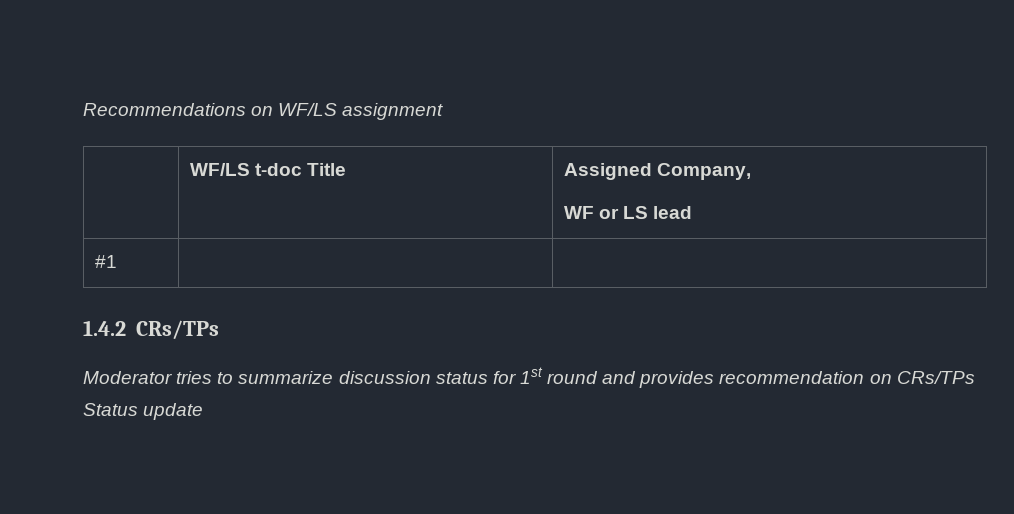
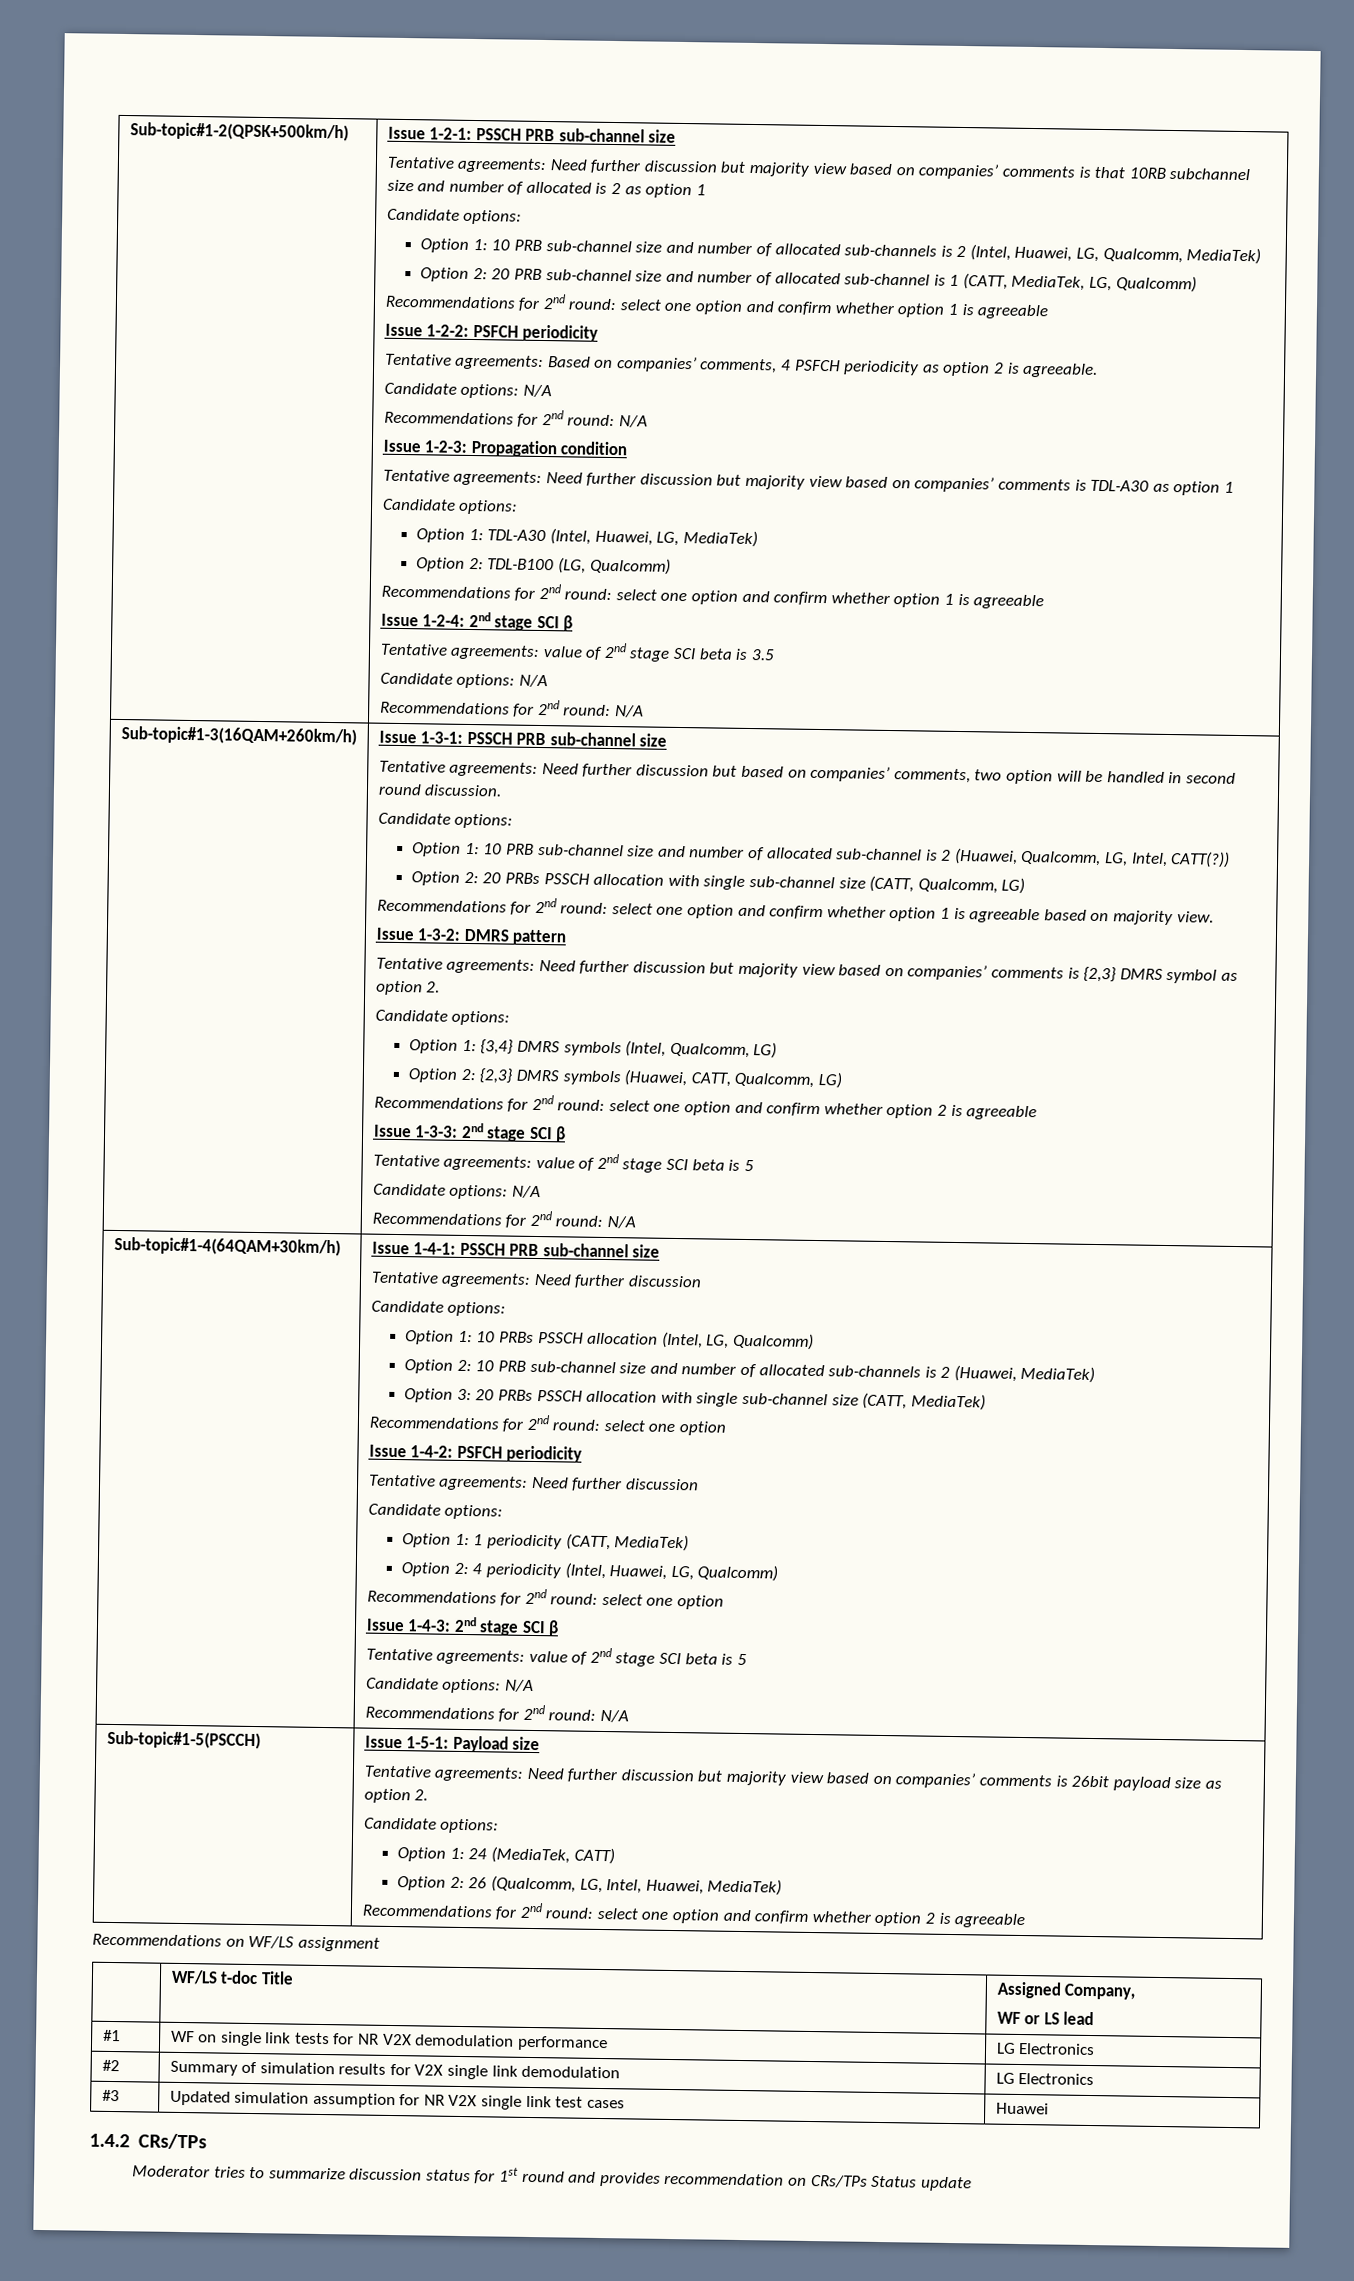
(83, 109) none -> [129,122,349,142] [387,126,677,143] [386,156,1251,181] [386,179,706,199] [386,208,523,225] [420,238,1262,265] [420,267,1197,293] [384,293,1049,320] [384,323,599,342] [384,353,1099,378] [383,382,552,399] [383,409,648,428] [382,439,628,458] [382,469,1234,496] [381,498,519,515] [416,528,758,548] [416,557,671,575] [380,583,1045,610] [380,611,574,632] [379,642,775,662] [379,672,548,689] [379,699,644,718] [120,725,357,746] [378,730,668,747] [378,760,1236,785] [377,783,503,797] [377,812,514,829] [412,842,1231,868] [411,871,1026,894] [376,897,1214,926] [375,927,567,946] [375,957,1238,984] [375,980,441,996] [374,1009,511,1026] [409,1039,778,1059] [408,1068,842,1089] [373,1094,1038,1121] [373,1122,567,1143] [372,1153,754,1173] [372,1183,541,1200] [371,1210,636,1229] [113,1236,341,1257] [371,1241,661,1258] [370,1271,702,1289] [370,1300,507,1317] [405,1330,814,1350] [404,1359,1096,1384] [404,1388,986,1411] [368,1414,727,1436] [368,1444,583,1463] [368,1474,699,1492] [367,1503,504,1520] [402,1533,690,1552] [401,1562,779,1582] [366,1588,725,1610] [365,1616,560,1637] [365,1647,747,1667] [365,1677,534,1694] [364,1704,629,1723] [106,1730,261,1750] [364,1735,541,1753] [363,1765,1222,1792] [363,1788,429,1804] [363,1817,500,1834] [397,1846,615,1865] [397,1875,783,1896] [361,1902,1026,1929] Sub-topic#1-2(QPSK+500km/h) | Issue 1-2-1: PSSCH PRB sub-channel size // Tentative agreements: Need further discussion but majority view based on companies’ comments is that 10RB subchannel size and number of allocated is 2 as option 1 // Candidate options: // Option 1: 10 PRB sub-channel size and number of allocated sub-channels is 2 (Intel, Huawei, LG, Qualcomm, MediaTek) // Option 2: 20 PRB sub-channel size and number of allocated sub-channel is 1 (CATT, MediaTek, LG, Qualcomm) // Recommendations for 2nd round: select one option and confirm whether option 1 is agreeable // Issue 1-2-2: PSFCH periodicity // Tentative agreements: Based on companies’ comments, 4 PSFCH periodicity as option 2 is agreeable. // Candidate options: N/A // Recommendations for 2nd round: N/A // Issue 1-2-3: Propagation condition // Tentative agreements: Need further discussion but majority view based on companies’ comments is TDL-A30 as option 1 // Candidate options: // Option 1: TDL-A30 (Intel, Huawei, LG, MediaTek) // Option 2: TDL-B100 (LG, Qualcomm) // Recommendations for 2nd round: select one option and confirm whether option 1 is agreeable // Issue 1-2-4: 2nd stage SCI β // Tentative agreements: value of 2nd stage SCI beta is 3.5 // Candidate options: N/A // Recommendations for 2nd round: N/A // Sub-topic#1-3(16QAM+260km/h) | Issue 1-3-1: PSSCH PRB sub-channel size // Tentative agreements: Need further discussion but based on companies’ comments, two option will be handled in second round discussion. // Candidate options: // Option 1: 10 PRB sub-channel size and number of allocated sub-channel is 2 (Huawei, Qualcomm, LG, Intel, CATT(?)) // Option 2: 20 PRBs PSSCH allocation with single sub-channel size (CATT, Qualcomm, LG) // Recommendations for 2nd round: select one option and confirm whether option 1 is agreeable based on majority view. // Issue 1-3-2: DMRS pattern // Tentative agreements: Need further discussion but majority view based on companies’ comments is {2,3} DMRS symbol as option 2. // Candidate options: // Option 1: {3,4} DMRS symbols (Intel, Qualcomm, LG) // Option 2: {2,3} DMRS symbols (Huawei, CATT, Qualcomm, LG) // Recommendations for 2nd round: select one option and confirm whether option 2 is agreeable // Issue 1-3-3: 2nd stage SCI β // Tentative agreements: value of 2nd stage SCI beta is 5 // Candidate options: N/A // Recommendations for 2nd round: N/A // Sub-topic#1-4(64QAM+30km/h) | Issue 1-4-1: PSSCH PRB sub-channel size // Tentative agreements: Need further discussion // Candidate options: // Option 1: 10 PRBs PSSCH allocation (Intel, LG, Qualcomm) // Option 2: 10 PRB sub-channel size and number of allocated sub-channels is 2 (Huawei, MediaTek) // Option 3: 20 PRBs PSSCH allocation with single sub-channel size (CATT, MediaTek) // Recommendations for 2nd round: select one option // Issue 1-4-2: PSFCH periodicity // Tentative agreements: Need further discussion // Candidate options: // Option 1: 1 periodicity (CATT, MediaTek) // Option 2: 4 periodicity (Intel, Huawei, LG, Qualcomm) // Recommendations for 2nd round: select one option // Issue 1-4-3: 2nd stage SCI β // Tentative agreements: value of 2nd stage SCI beta is 5 // Candidate options: N/A // Recommendations for 2nd round: N/A // Sub-topic#1-5(PSCCH) | Issue 1-5-1: Payload size // Tentative agreements: Need further discussion but majority view based on companies’ comments is 26bit payload size as option 2. // Candidate options: // Option 1: 24 (MediaTek, CATT) // Option 2: 26 (Qualcomm, LG, Intel, Huawei, MediaTek) // Recommendations for 2nd round: select one option and confirm whether option 2 is agreeable //
(118, 261) | -> [170,2030,608,2052] [995,2042,1096,2056] [101,2059,120,2072] [169,2060,621,2080] [995,2072,1095,2086] [101,2089,120,2102] [169,2090,625,2110] [995,2102,1049,2115] WF on single link tests for NR V2X demodulation performance | LG Electronics // #2 | Summary of simulation results for V2X single link demodulation | LG Electronics // #3 | Updated simulation assumption for NR V2X single link test cases | Huawei

